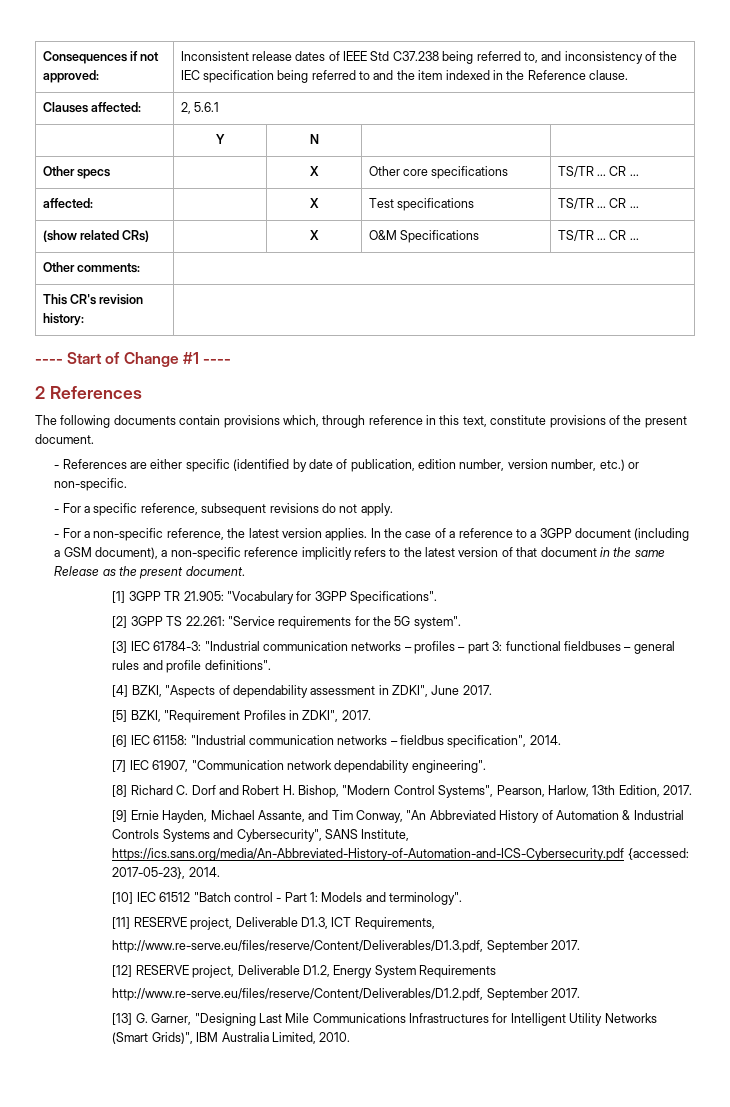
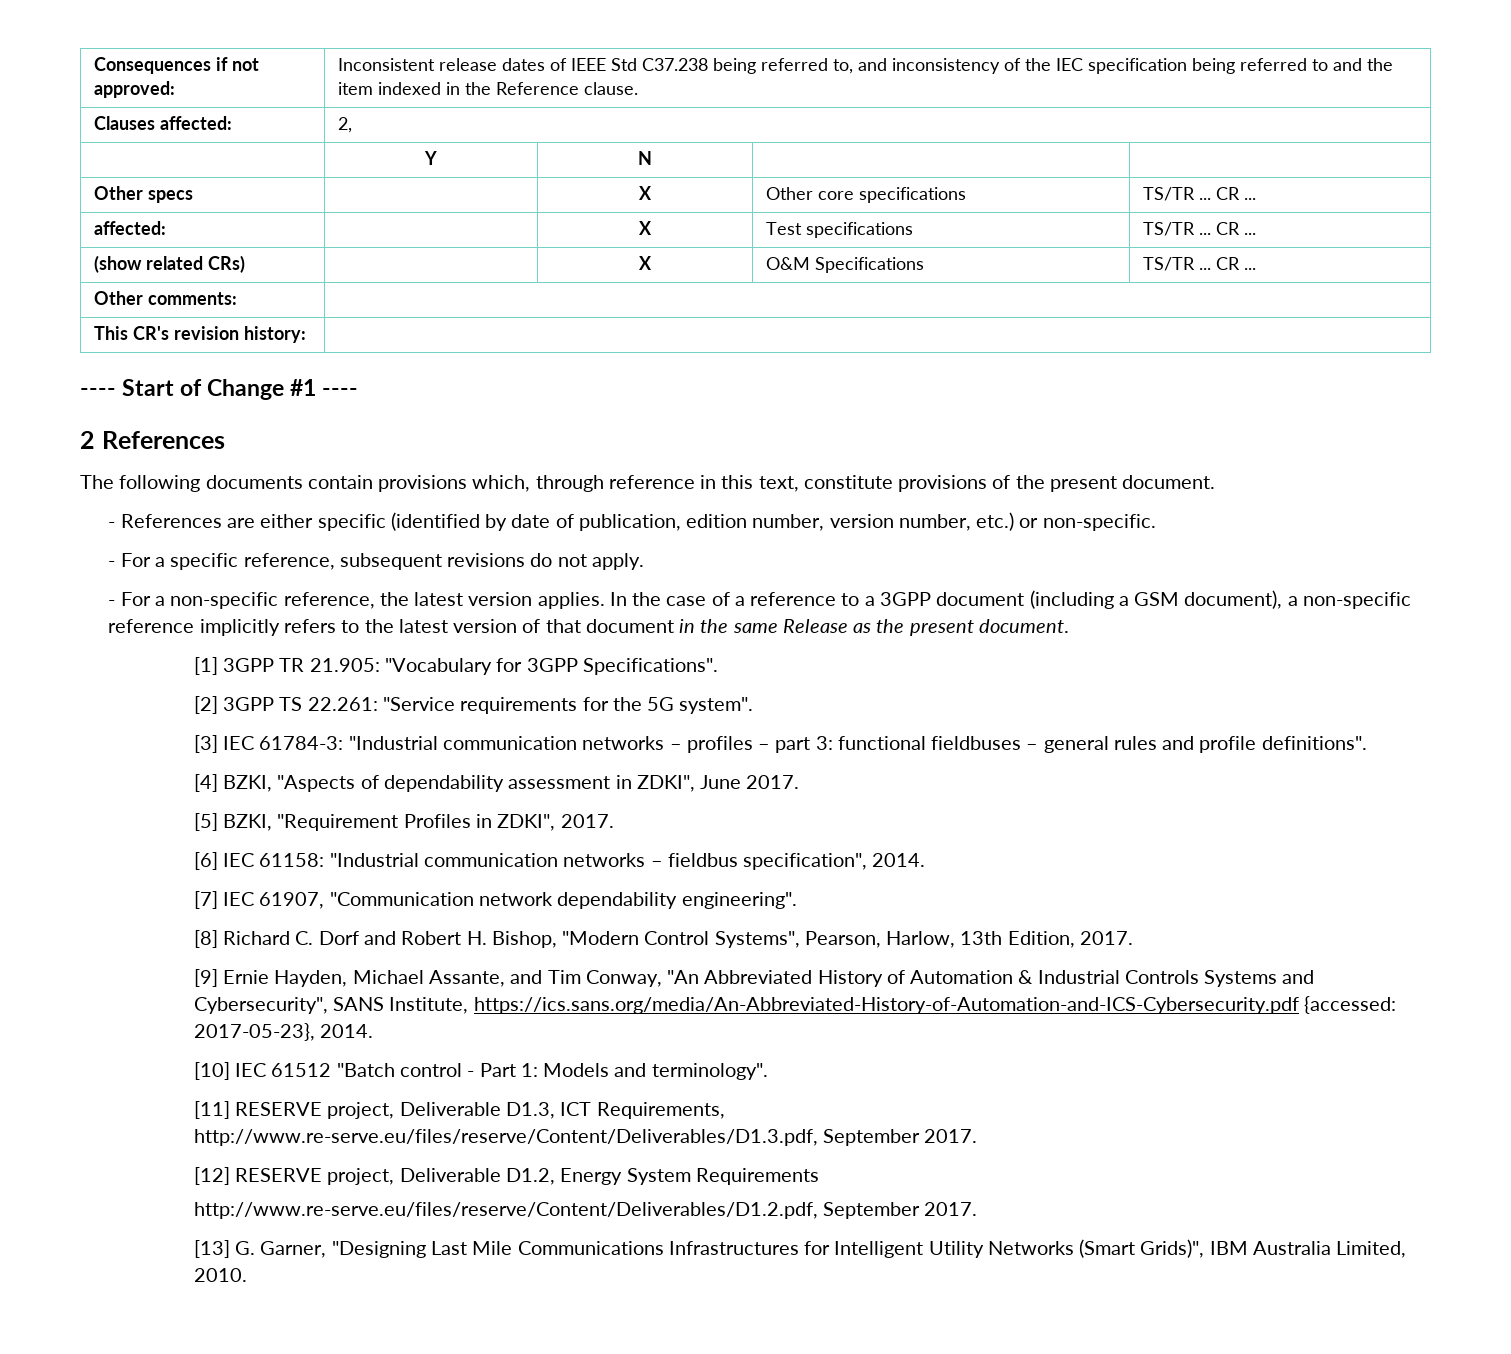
[193,102,219,112] 5.6.1 -> (353, 125) none

